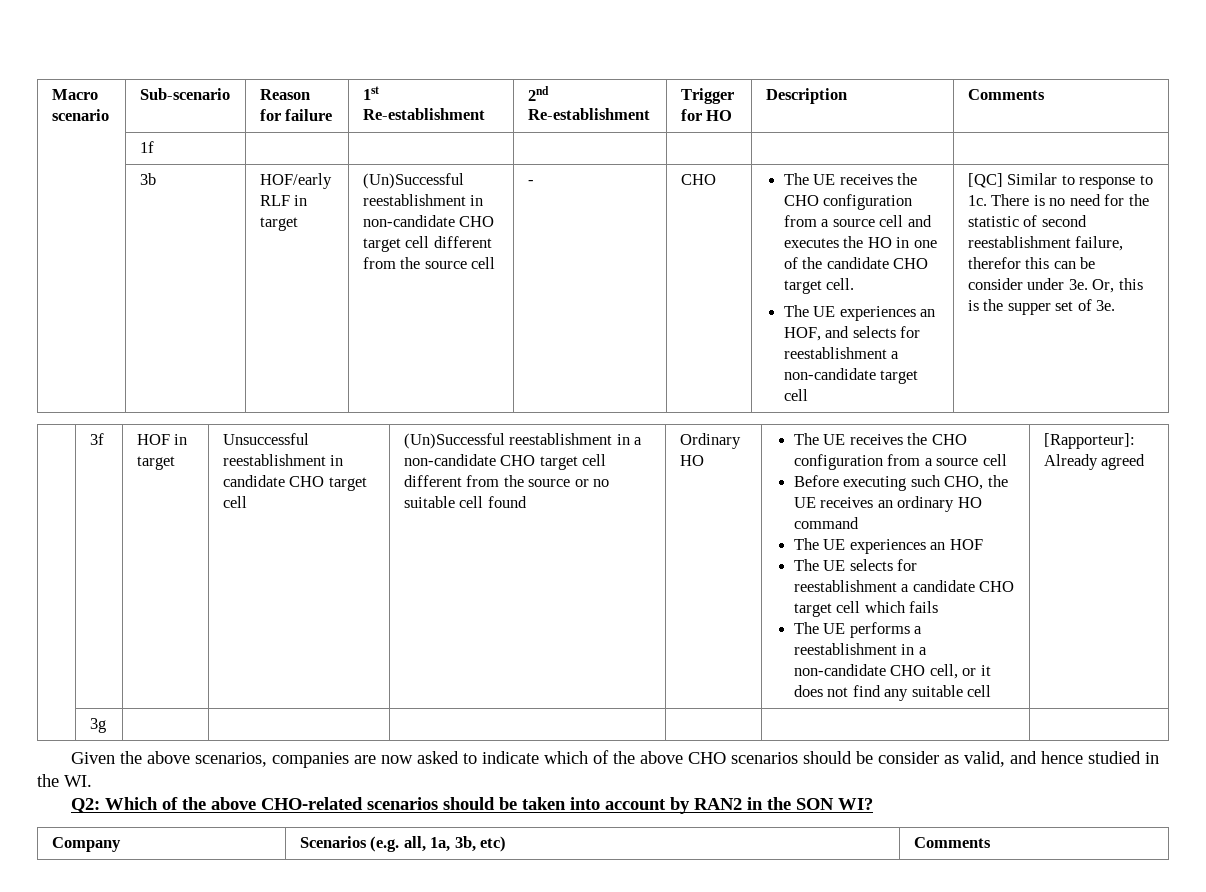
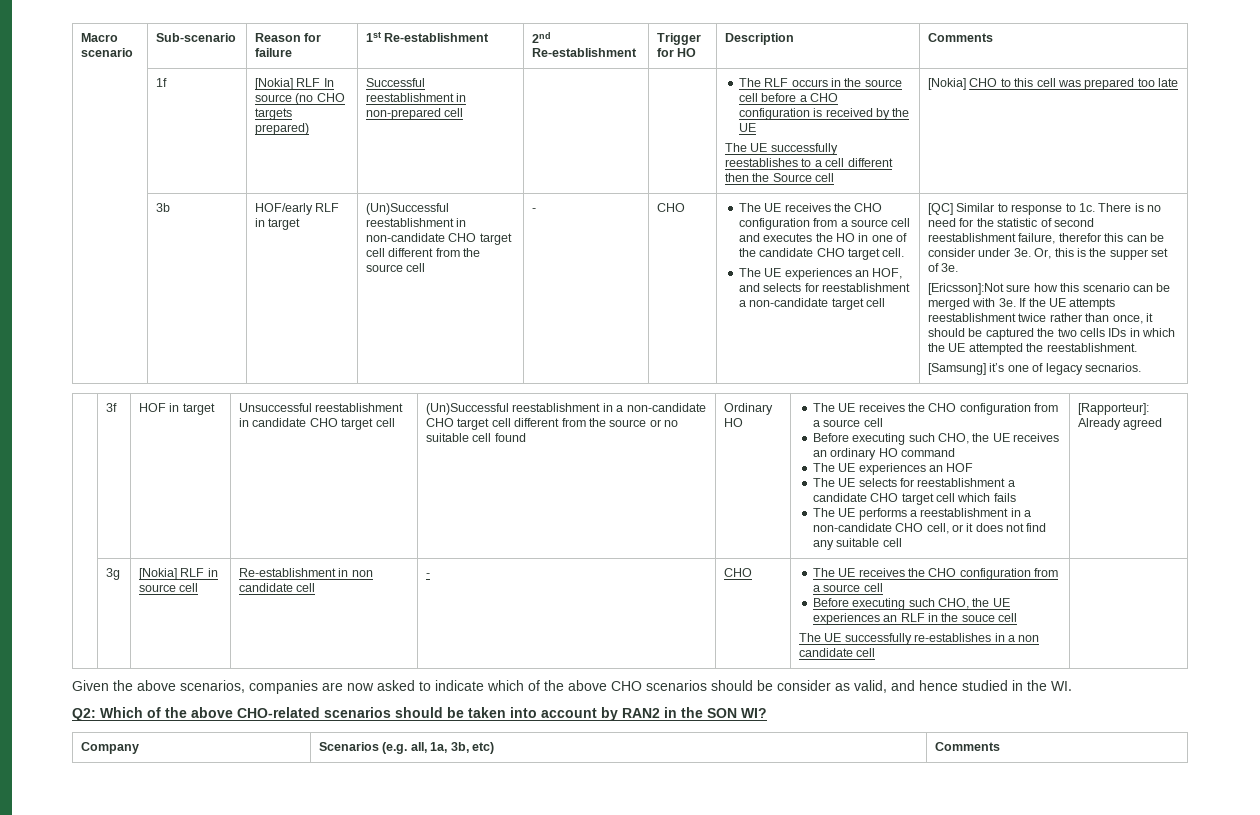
(154, 147) | | | | | -> [255,78,334,90] [255,93,345,105] [255,108,293,120] [255,123,310,135] [366,78,426,87] [366,93,467,102] [366,108,464,120] [738,78,902,87] [738,93,838,102] [738,108,910,120] [738,123,756,132] [725,143,838,155] [725,158,893,167] [725,173,835,182] [928,78,1179,90] [Nokia] RLF In source (no CHO targets prepared) | Successful reestablishment in non-prepared cell | | | The RLF occurs in the source cell before a CHO configuration is received by the UE // The UE successfully reestablishes to a cell different then the Source cell | [Nokia] CHO to this cell was prepared too late
(1116, 305) none -> [928,283,1171,295] [928,298,1116,310] [928,313,1153,324] [928,328,1176,340] [928,343,1137,355] [928,363,1141,375] // [Ericsson]:Not sure how this scenario can be merged with 3e. If the UE attempts reestablishment twice rather than once, it should be captured the two cells IDs in which the UE attempted the reestablishment. // [Samsung] it’s one of legacy secnarios.
(106, 725) | | | | -> [139,568,218,580] [139,583,199,592] [239,568,373,577] [239,583,316,592] [426,573,431,577] [724,568,753,577] [812,568,1059,580] [812,583,883,592] [812,598,1010,610] [812,613,1018,625] [799,633,1040,645] [799,648,876,657] [Nokia] RLF in source cell | Re-establishment in non candidate cell | - | CHO | The UE receives the CHO configuration from a source cell // Before executing such CHO, the UE experiences an RLF in the souce cell // The UE successfully re-establishes in a non candidate cell

